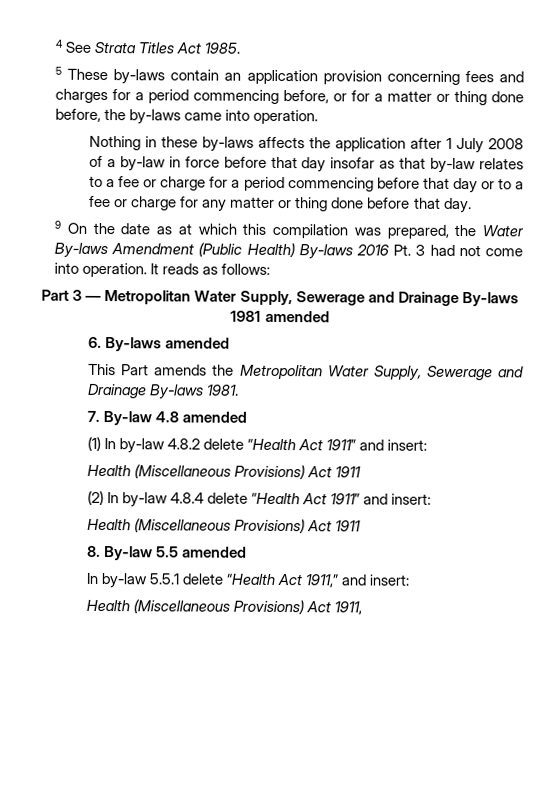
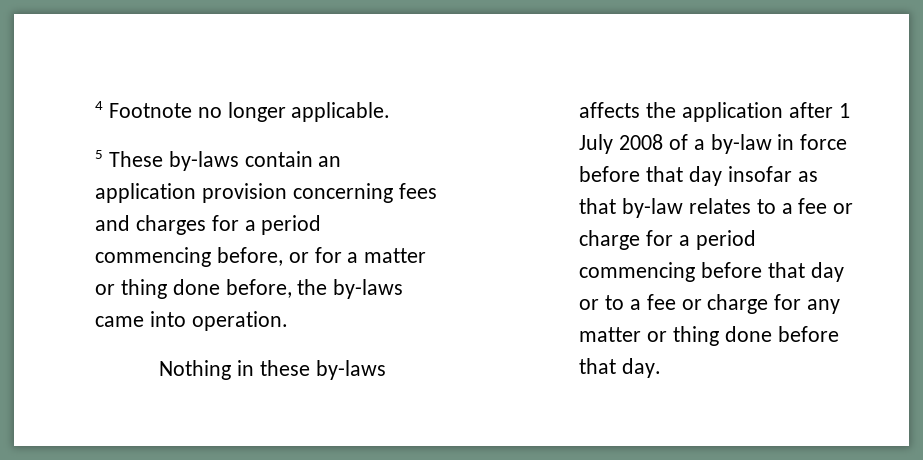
[65,41,241,54] See Strata Titles Act 1985. -> [108,102,391,122] Footnote no longer applicable.
[54,220,525,239] [54,242,523,260] [54,262,271,278] [41,289,519,307] [230,310,330,323] [88,336,231,352] [88,363,524,381] [87,383,240,400] [87,410,248,426] [87,436,428,454] [87,464,362,480] [87,490,432,508] [87,518,362,534] [87,545,248,561] [86,572,410,589] [86,599,363,615] // 9 On the date as at which this compilation was prepared, the Water By-laws Amendment (Public Health) By-laws 2016 Pt. 3 had not come into operation. It reads as follows: // Part 3 — Metropolitan Water Supply, Sewerage and Drainage By-laws 1981 amended // 6. By-laws amended // This Part amends the Metropolitan Water Supply, Sewerage and Drainage By-laws 1981. // 7. By-law 4.8 amended // (1) In by-law 4.8.2 delete “Health Act 1911” and insert: // Health (Miscellaneous Provisions) Act 1911 // (2) In by-law 4.8.4 delete “Health Act 1911” and insert: // Health (Miscellaneous Provisions) Act 1911 // 8. By-law 5.5 amended // In by-law 5.5.1 delete “Health Act 1911,” and insert: // Health (Miscellaneous Provisions) Act 1911, -> (662, 368) none

